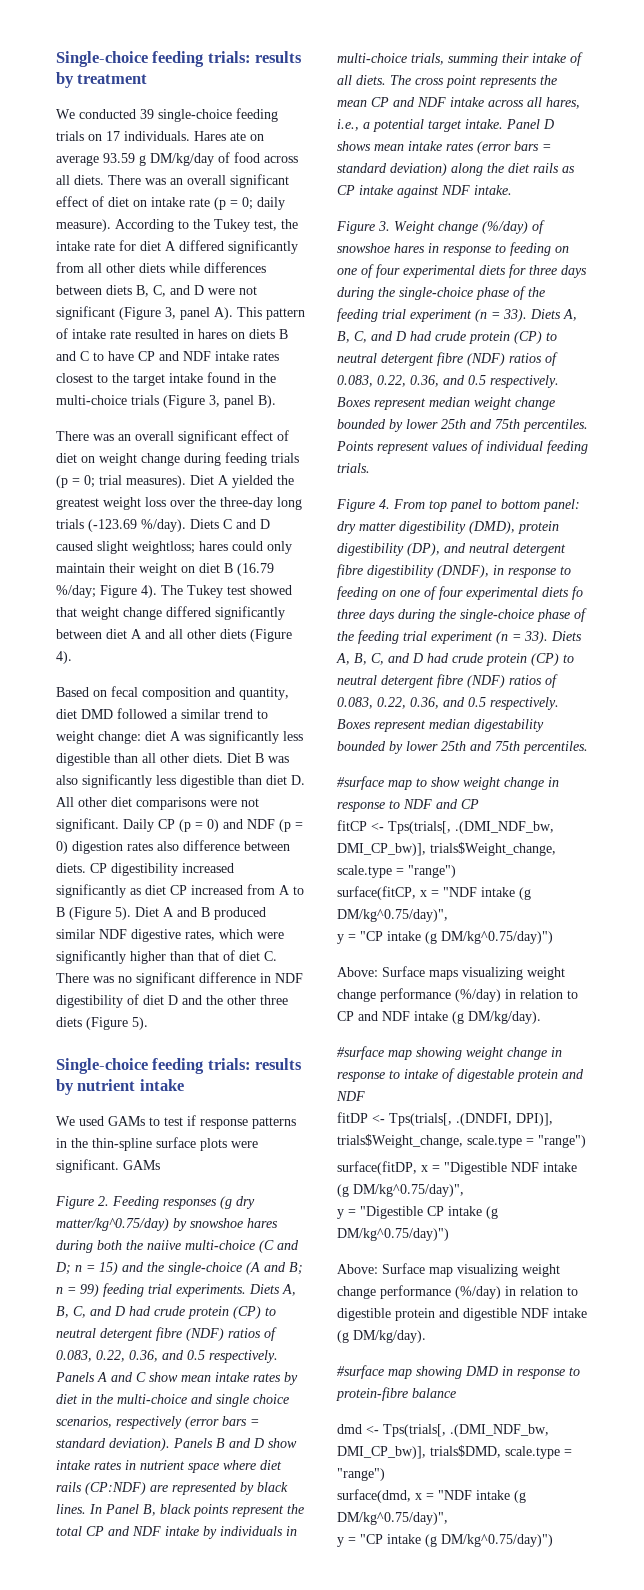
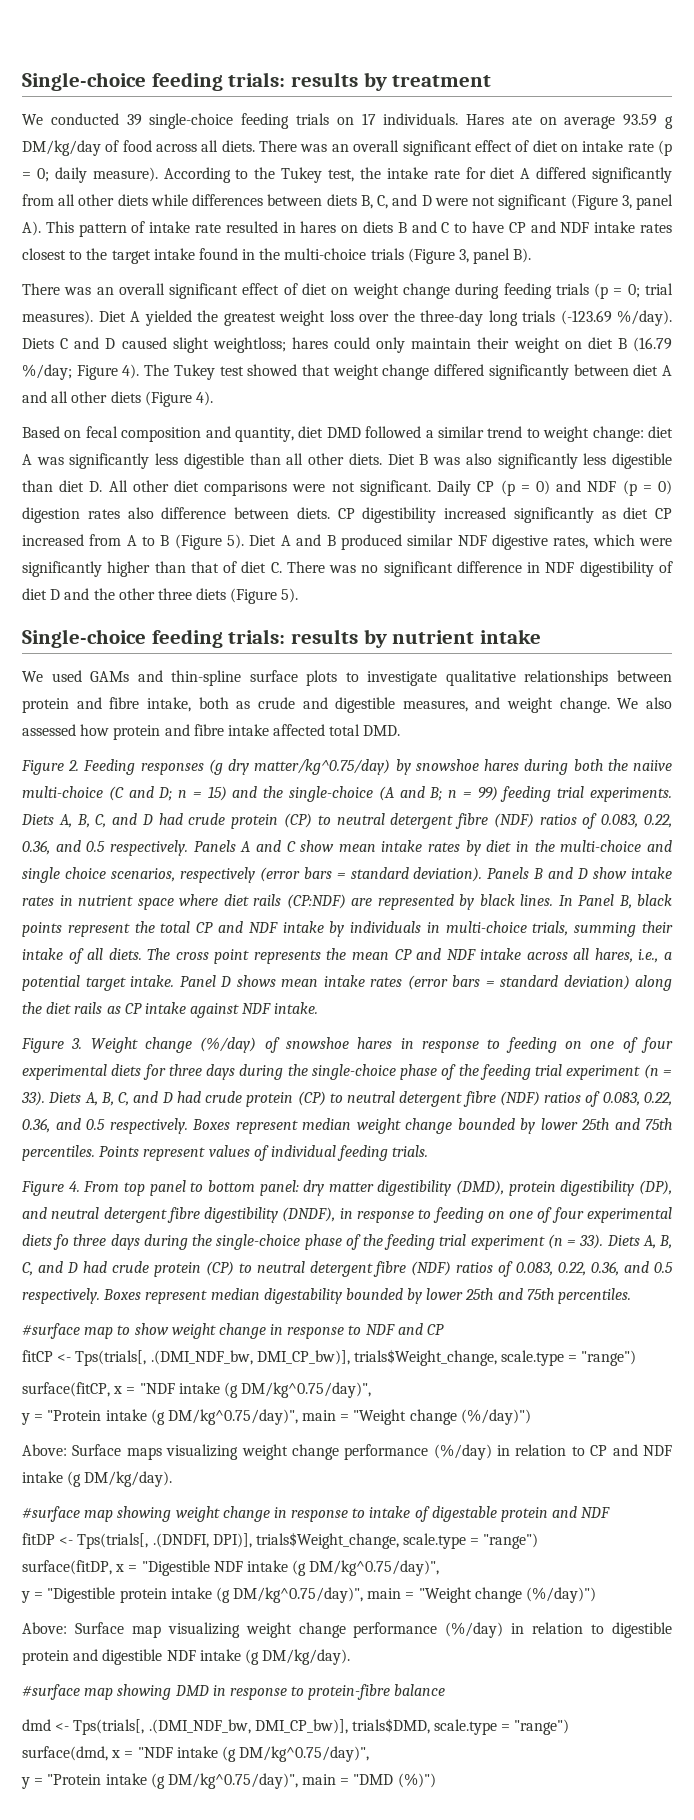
[149,1115,296,1129] [56,1137,258,1151] [56,1159,160,1173] to test if response patterns in the thin-spline surface plots were significant. GAMs -> [137,670,672,686] [22,697,672,713] [22,724,401,740] and thin-spline surface plots to investigate qualitative relationships between protein and fibre intake, both as crude and digestible measures, and weight change. We also assessed how protein and fibre intake affected total DMD.
[360,931,553,944] "CP intake (g DM/kg^0.75/day)") -> [47,1409,531,1425] "Protein intake (g DM/kg^0.75/day)", main = "Weight change (%/day)")
[427,1206,498,1219] [337,1228,449,1241] CP intake (g DM/kg^0.75/day)") -> [119,1587,597,1603] protein intake (g DM/kg^0.75/day)", main = "Weight change (%/day)")
[360,1534,553,1547] "CP intake (g DM/kg^0.75/day)") -> [47,1773,436,1789] "Protein intake (g DM/kg^0.75/day)", main = "DMD (%)")

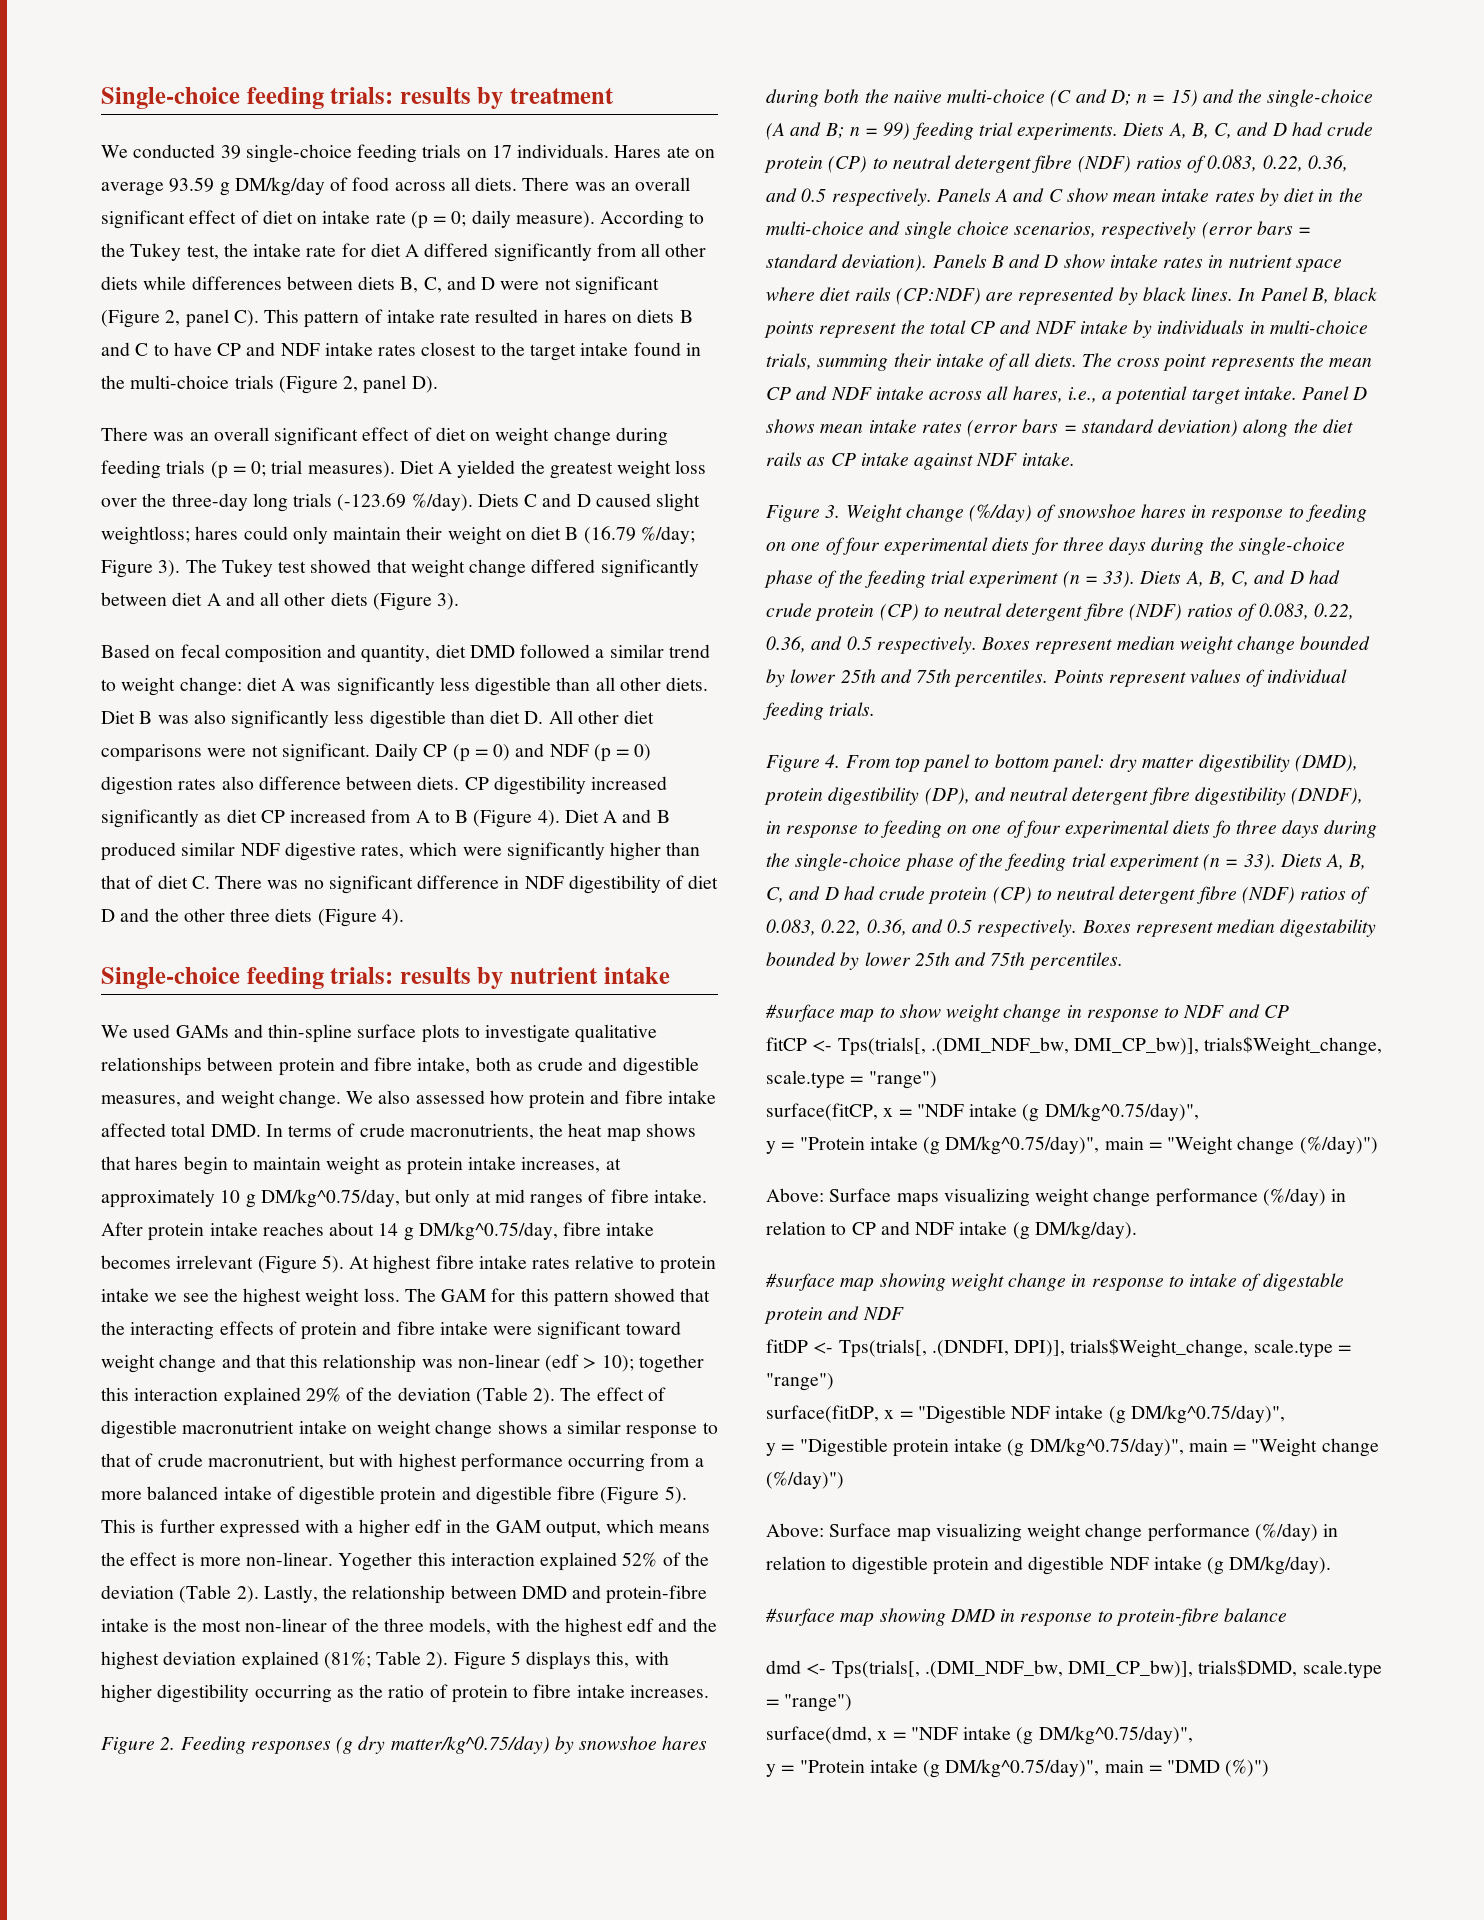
[621,194,674,210] [22,221,41,236] 3, panel A). -> [165,309,259,328] 2, panel C).
[459,248,532,264] 3, panel B). -> [343,375,438,394] 2, panel D).
[122,364,140,379] 4). -> [158,560,181,577] 3).
[195,391,213,406] 4). -> [437,593,460,610] 3).
[227,534,245,549] 5). -> [537,810,560,827] 4).
[281,588,299,603] 5). -> [381,909,404,926] 4).
(401, 730) none -> [265,1123,696,1142] [101,1156,621,1175] [101,1189,707,1208] [101,1222,655,1241] [101,1255,716,1274] [101,1288,711,1307] [101,1321,681,1340] [101,1354,704,1373] [101,1387,666,1406] [101,1420,718,1439] [101,1453,704,1472] [101,1486,687,1505] [101,1519,711,1538] [101,1552,709,1571] [101,1585,708,1604] [101,1618,717,1637] [101,1651,669,1670] [101,1684,709,1703] In terms of crude macronutrients, the heat map shows that hares begin to maintain weight as protein intake increases, at approximately 10 g DM/kg^0.75/day, but only at mid ranges of fibre intake. After protein intake reaches about 14 g DM/kg^0.75/day, fibre intake becomes irrelevant (Figure 5). At highest fibre intake rates relative to protein intake we see the highest weight loss. The GAM for this pattern showed that the interacting effects of protein and fibre intake were significant toward weight change and that this relationship was non-linear (edf > 10); together this interaction explained 29% of the deviation (Table 2). The effect of digestible macronutrient intake on weight change shows a similar response to that of crude macronutrient, but with highest performance occurring from a more balanced intake of digestible protein and digestible fibre (Figure 5). This is further expressed with a higher edf in the GAM output, which means the effect is more non-linear. Yogether this interaction explained 52% of the deviation (Table 2). Lastly, the relationship between DMD and protein-fibre intake is the most non-linear of the three models, with the highest edf and the highest deviation explained (81%; Table 2). Figure 5 displays this, with higher digestibility occurring as the ratio of protein to fibre intake increases.

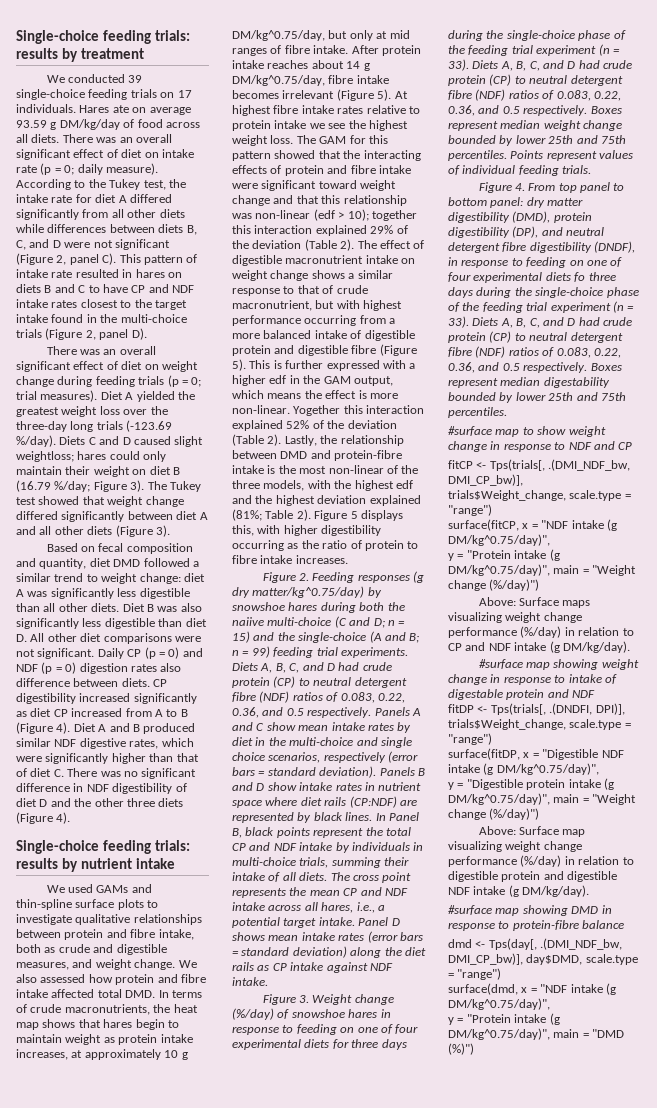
[831,1659,1298,1679] Tps(trials[, .(DMI_NDF_bw, DMI_CP_bw)], trials$DMD, -> [488,938,623,950] [448,953,583,965] Tps(day[, .(DMI_NDF_bw, DMI_CP_bw)], day$DMD,

